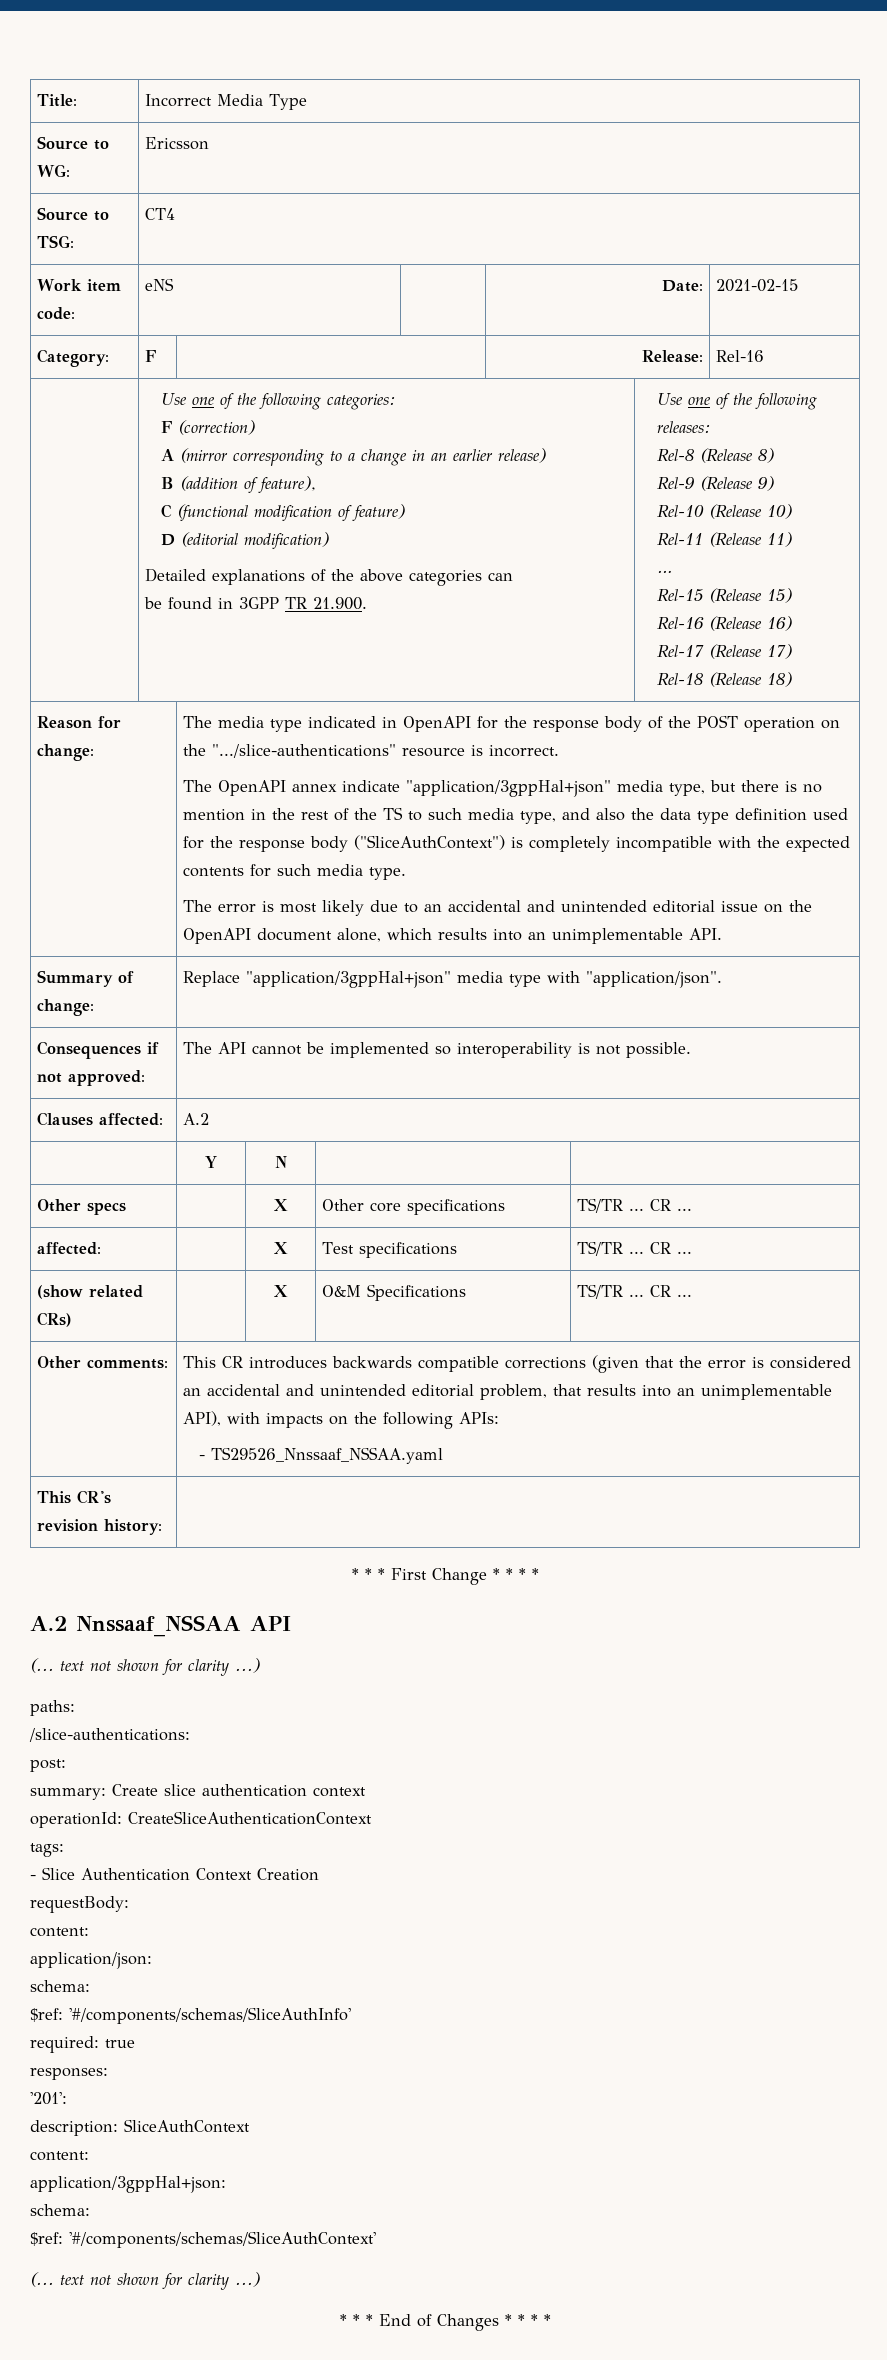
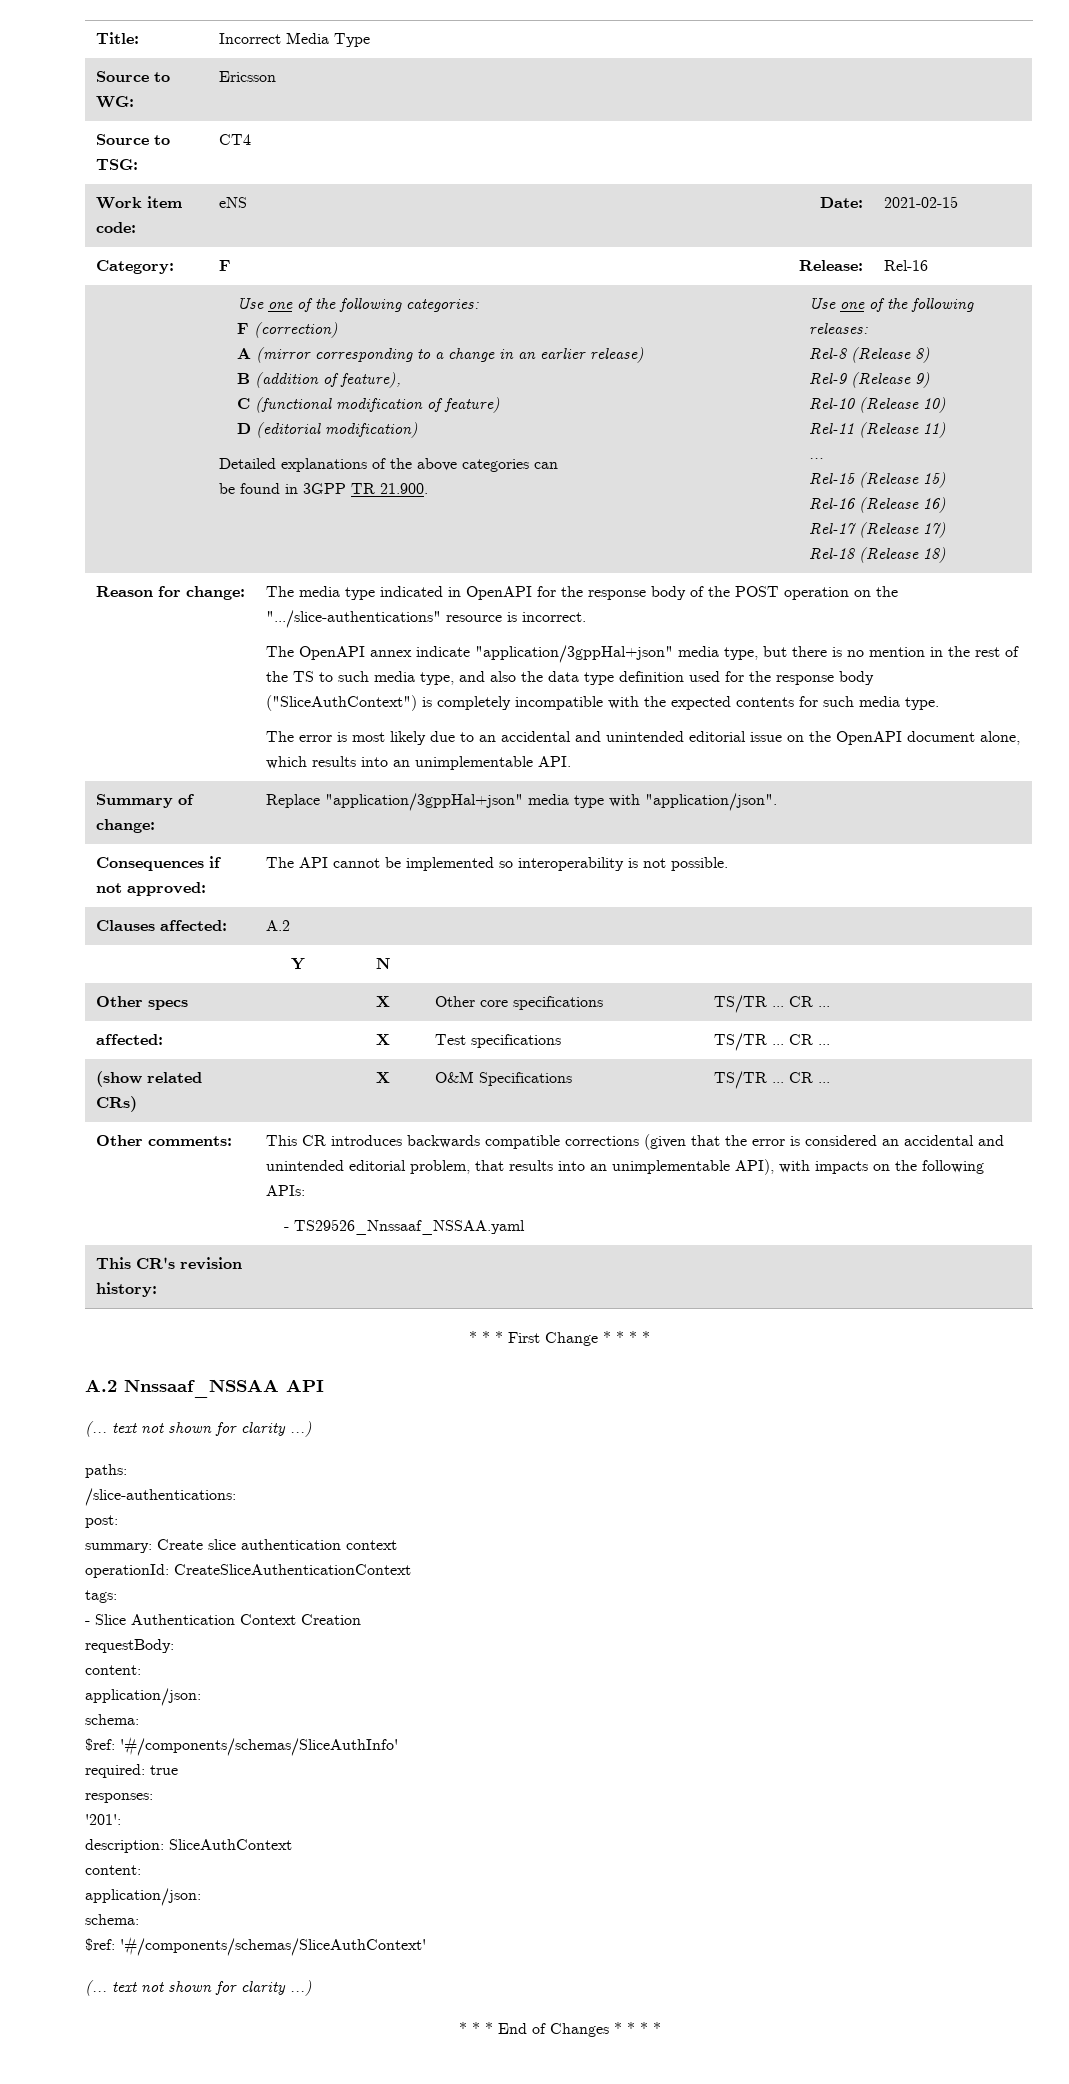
[30,2176,226,2193] application/3gppHal+json: -> [85,1888,201,1906] application/json:

